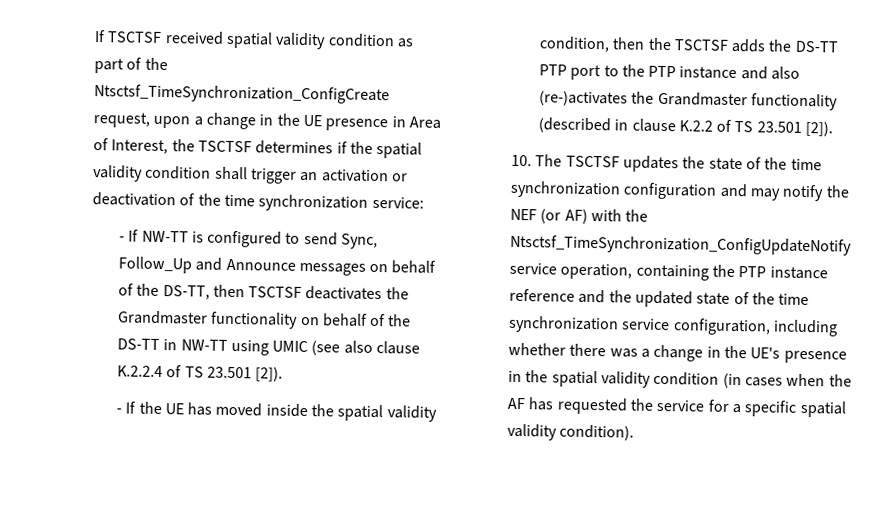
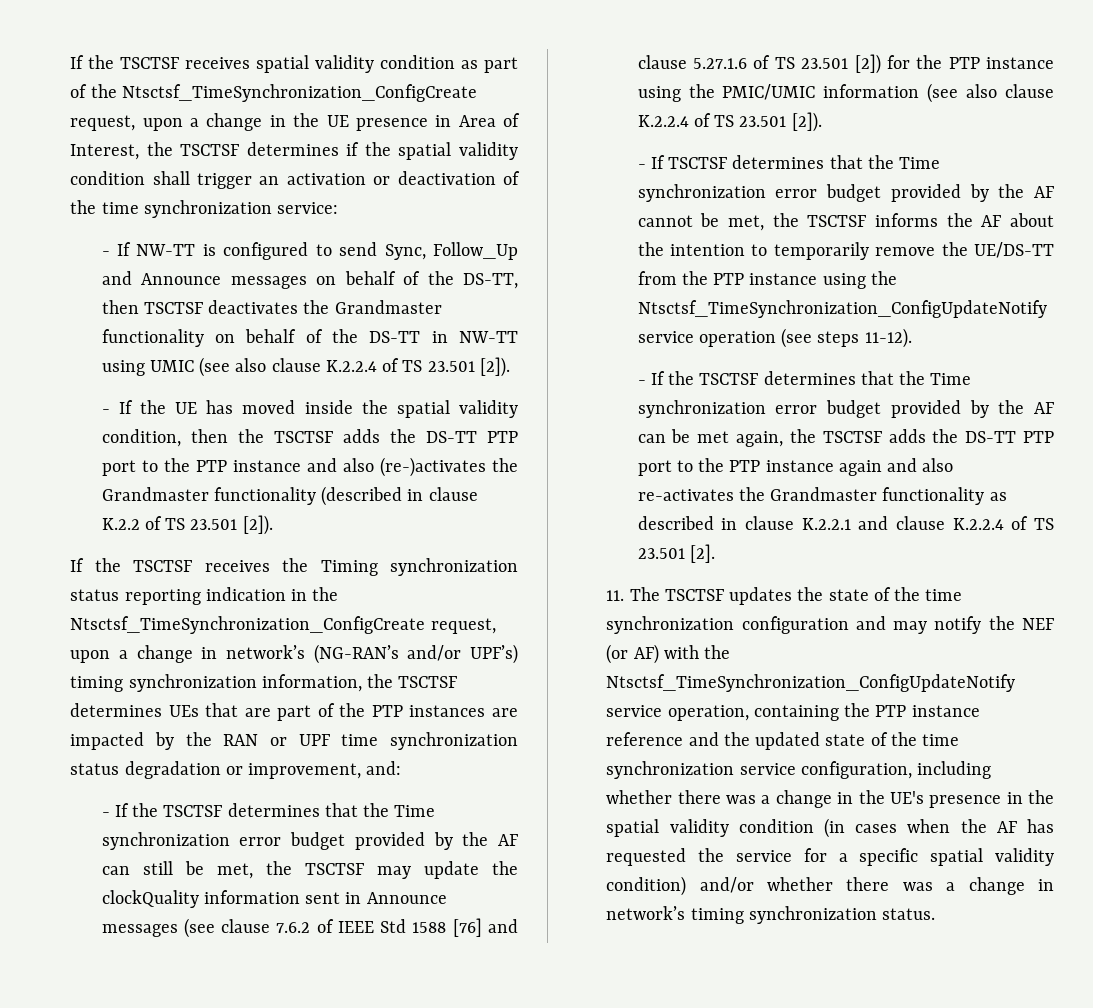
[93,30,224,45] If TSCTSF received -> [70,55,251,69] If the TSCTSF receives
[510,154,532,167] 10. -> [70,558,518,576] [70,587,339,605] [70,616,496,634] [70,644,518,664] [70,674,458,692] [70,703,518,721] [70,732,518,750] [70,761,402,779] [101,803,436,817] [101,832,518,850] [101,861,519,879] [101,890,447,908] [101,918,518,938] [637,54,1054,74] [637,83,1054,103] [637,112,822,132] [637,155,941,169] [637,184,1054,202] [637,213,1054,231] [637,242,1054,260] [637,271,897,289] [637,300,1047,318] [637,328,912,348] [637,371,972,385] [637,400,1054,418] [637,429,1054,447] [637,458,954,476] [637,487,1007,505] [637,516,1054,530] [637,544,715,563] [606,590,625,601] If the TSCTSF receives the Timing synchronization status reporting indication in the Ntsctsf_TimeSynchronization_ConfigCreate request, upon a change in network’s (NG-RAN’s and/or UPF’s) timing synchronization information, the TSCTSF determines UEs that are part of the PTP instances are impacted by the RAN or UPF time synchronization status degradation or improvement, and: // - If the TSCTSF determines that the Time synchronization error budget provided by the AF can still be met, the TSCTSF may update the clockQuality information sent in Announce messages (see clause 7.6.2 of IEEE Std 1588 [76] and clause 5.27.1.6 of TS 23.501 [2]) for the PTP instance using the PMIC/UMIC information (see also clause K.2.2.4 of TS 23.501 [2]). // - If TSCTSF determines that the Time synchronization error budget provided by the AF cannot be met, the TSCTSF informs the AF about the intention to temporarily remove the UE/DS-TT from the PTP instance using the Ntsctsf_TimeSynchronization_ConfigUpdateNotify service operation (see steps 11-12). // - If the TSCTSF determines that the Time synchronization error budget provided by the AF can be met again, the TSCTSF adds the DS-TT PTP port to the PTP instance again and also re-activates the Grandmaster functionality as described in clause K.2.2.1 and clause K.2.2.4 of TS 23.501 [2]. // 11.
[559,424,635,441] condition). -> [606,876,1054,896] [606,906,936,924] condition) and/or whether there was a change in network’s timing synchronization status.

